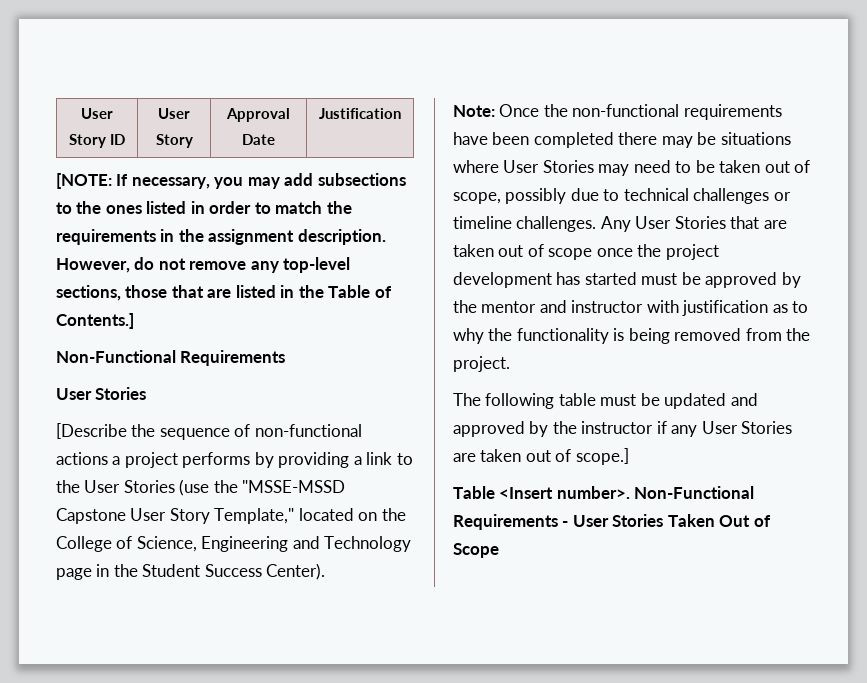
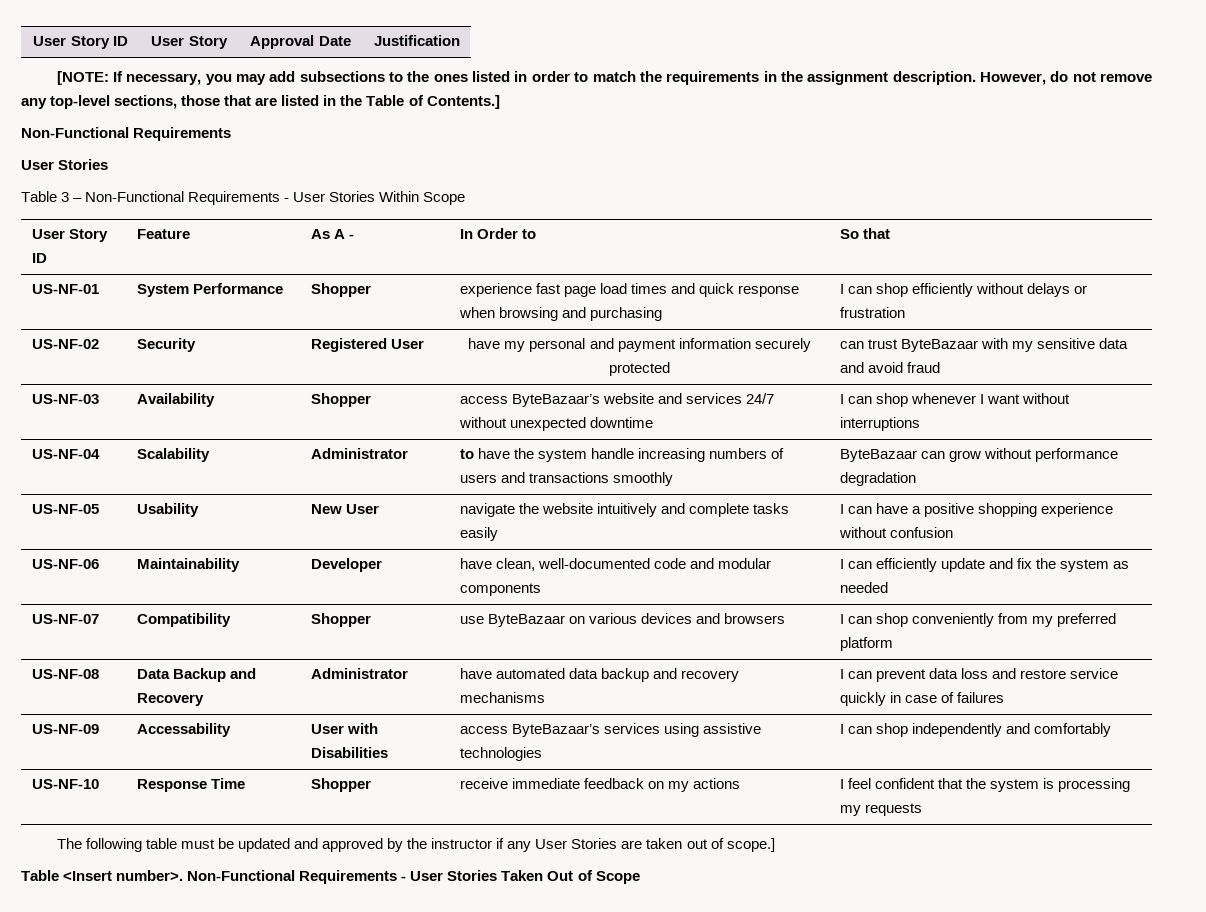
[56,423,362,440] [56,452,413,468] [56,479,346,496] [56,508,406,524] [56,536,412,552] [56,563,326,580] [453,104,782,120] [453,132,791,148] [453,160,811,176] [453,188,791,204] [453,216,787,232] [453,244,719,260] [453,272,801,288] [453,300,809,316] [453,328,811,344] [453,356,510,372] [Describe the sequence of non-functional actions a project performs by providing a link to the User Stories (use the "MSSE-MSSD Capstone User Story Template," located on the College of Science, Engineering and Technology page in the Student Success Center). // Note: Once the non-functional requirements have been completed there may be situations where User Stories may need to be taken out of scope, possibly due to technical challenges or timeline challenges. Any User Stories that are taken out of scope once the project development has started must be approved by the mentor and instructor with justification as to why the functionality is being removed from the project. -> [21,191,466,205] [31,229,108,242] [31,253,47,263] [136,229,190,239] [310,229,354,239] [459,228,536,239] [839,228,890,239] [31,284,99,294] [136,283,283,297] [310,283,371,297] [459,283,800,297] [458,307,662,321] [839,283,1087,297] [839,307,905,318] [31,339,99,349] [136,338,196,352] [310,338,424,352] [468,338,811,352] [609,362,670,376] [839,338,1128,352] [839,362,940,373] [31,394,99,404] [136,393,215,407] [310,393,371,407] [459,393,774,407] [458,417,653,431] [839,393,1070,407] [839,417,920,431] [31,449,100,459] [136,448,210,462] [310,448,408,459] [459,448,785,462] [459,472,673,486] [839,448,1118,462] [839,472,916,486] [31,504,99,514] [136,503,199,517] [310,504,379,514] [459,503,789,517] [459,527,498,541] [839,503,1113,517] [838,527,953,538] [31,559,99,569] [136,558,240,572] [310,558,382,572] [459,558,771,571] [459,583,541,596] [839,558,1130,572] [839,582,888,593] [31,614,99,624] [136,613,231,627] [310,613,371,627] [459,613,785,627] [839,613,1116,627] [839,637,893,651] [31,669,99,679] [136,668,256,682] [136,693,204,706] [310,668,408,679] [459,668,739,682] [459,692,545,703] [839,668,1119,682] [839,692,1004,706] [31,724,99,734] [136,723,231,737] [310,723,378,734] [310,747,388,758] [459,723,761,737] [459,747,542,761] [839,723,1111,737] [31,779,99,789] [136,778,245,792] [310,778,371,792] [459,778,740,792] [839,778,1131,792] [839,803,922,816] Table 3 – Non-Functional Requirements - User Stories Within Scope // User Story ID | Feature | As A - | In Order to | So that // US-NF-01 | System Performance | Shopper | experience fast page load times and quick response when browsing and purchasing | I can shop efficiently without delays or frustration // US-NF-02 | Security | Registered User | have my personal and payment information securely protected | can trust ByteBazaar with my sensitive data and avoid fraud // US-NF-03 | Availability | Shopper | access ByteBazaar’s website and services 24/7 without unexpected downtime | I can shop whenever I want without interruptions // US-NF-04 | Scalability | Administrator | to have the system handle increasing numbers of users and transactions smoothly | ByteBazaar can grow without performance degradation // US-NF-05 | Usability | New User | navigate the website intuitively and complete tasks easily | I can have a positive shopping experience without confusion // US-NF-06 | Maintainability | Developer | have clean, well-documented code and modular components | I can efficiently update and fix the system as needed // US-NF-07 | Compatibility | Shopper | use ByteBazaar on various devices and browsers | I can shop conveniently from my preferred platform // US-NF-08 | Data Backup and Recovery | Administrator | have automated data backup and recovery mechanisms | I can prevent data loss and restore service quickly in case of failures // US-NF-09 | Accessability | User with Disabilities | access ByteBazaar’s services using assistive technologies | I can shop independently and comfortably // US-NF-10 | Response Time | Shopper | receive immediate feedback on my actions | I feel confident that the system is processing my requests

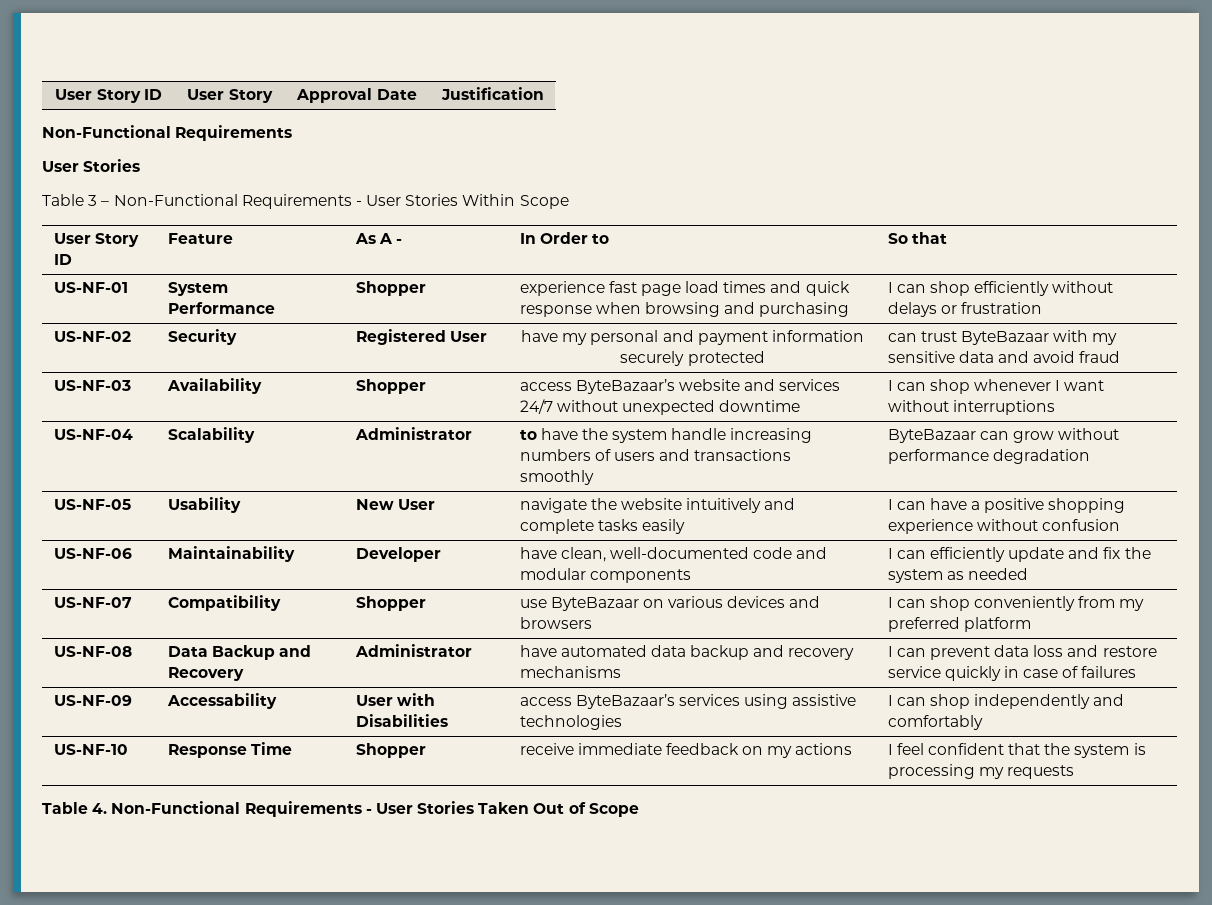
[56,71,1152,85] [21,95,500,109] // [NOTE: If necessary, you may add subsections to the ones listed in order to match the requirements in the assignment description. However, do not remove any top-level sections, those that are listed in the Table of Contents.] -> (544, 93) none
[56,838,775,852] [21,870,184,881] // The following table must be updated and approved by the instructor if any User Stories are taken out of scope.] // Table <Insert number>. -> [42,802,108,814] // Table 4.

